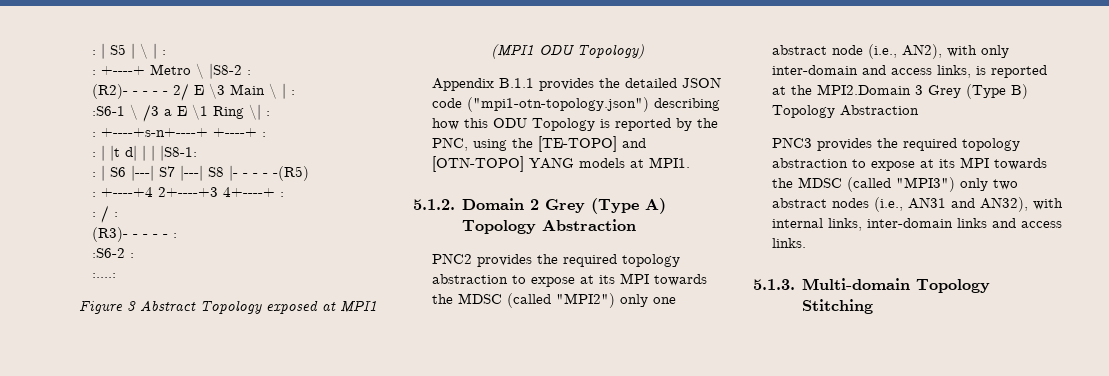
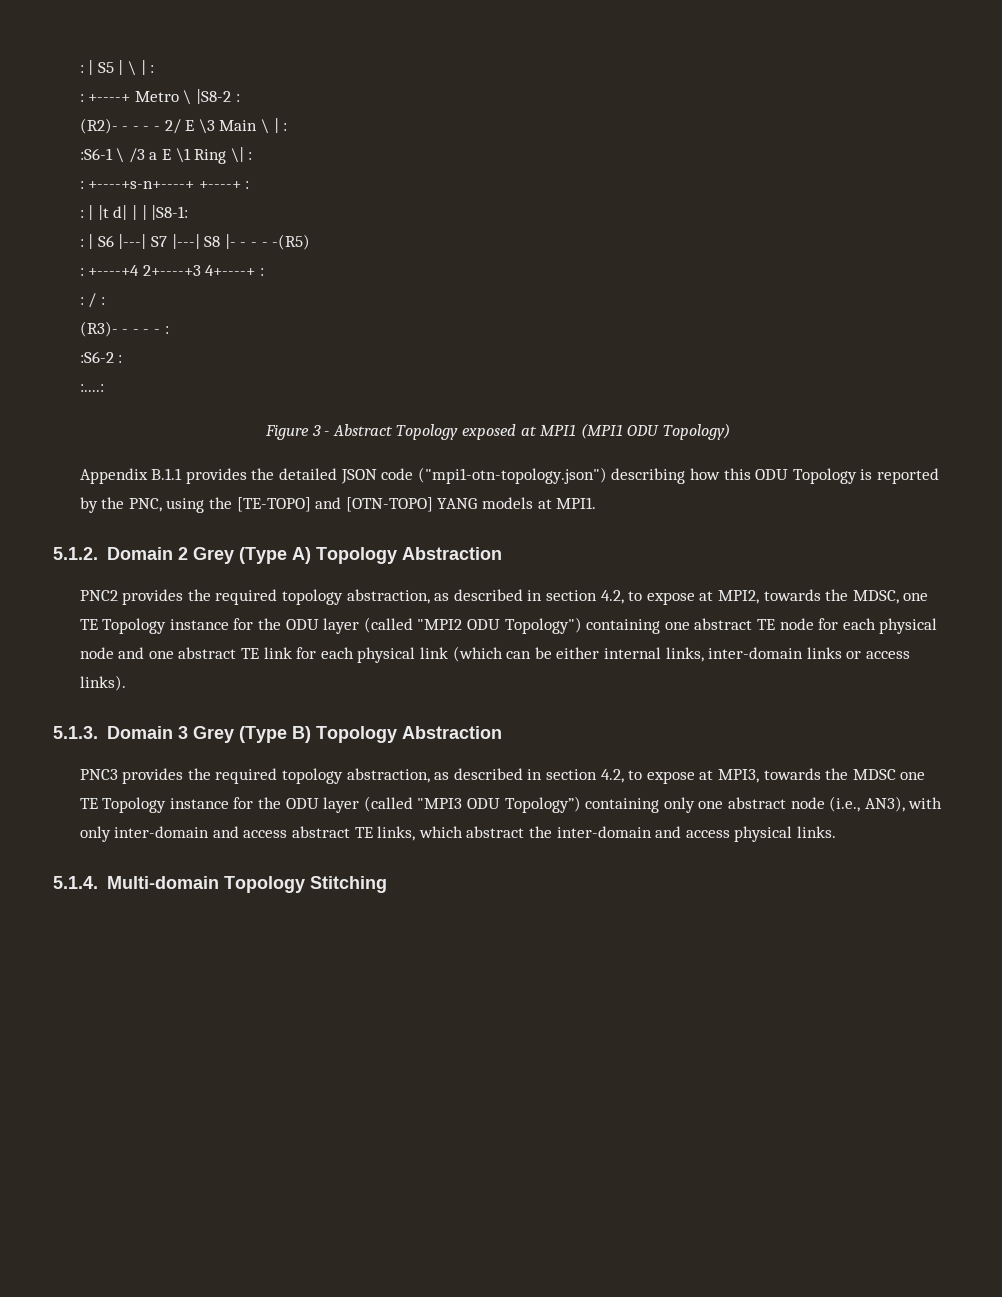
(136, 306) none -> [324,431,330,436] -
[431,273,707,287] [431,293,676,308] [771,44,1009,59] [771,65,1047,78] [771,84,911,95] abstraction to expose at its MPI towards the MDSC (called "MPI2") only one abstract node (i.e., AN2), with only inter-domain and access links, is reported at the MPI2.Domain -> [346,589,929,605] [79,617,938,634] [79,646,910,663] [79,675,126,691] [53,726,173,739] abstraction, as described in section 4.2, to expose at MPI2, towards the MDSC, one TE Topology instance for the ODU layer (called "MPI2 ODU Topology") containing one abstract TE node for each physical node and one abstract TE link for each physical link (which can be either internal links, inter-domain links or access links). // 5.1.3. Domain
[771,157,1047,171] [771,177,1018,192] [771,197,1063,212] [771,218,1062,231] abstraction to expose at its MPI towards the MDSC (called "MPI3") only two abstract nodes (i.e., AN31 and AN32), with internal links, inter-domain links and access -> [346,768,926,784] [79,796,943,813] [79,826,793,842] abstraction, as described in section 4.2, to expose at MPI3, towards the MDSC one TE Topology instance for the ODU layer (called "MPI3 ODU Topology”) containing only one abstract node (i.e., AN3), with only inter-domain and access abstract TE links, which abstract the inter-domain and access physical
[753,279,795,290] 5.1.3. -> [53,876,98,889] 5.1.4.

